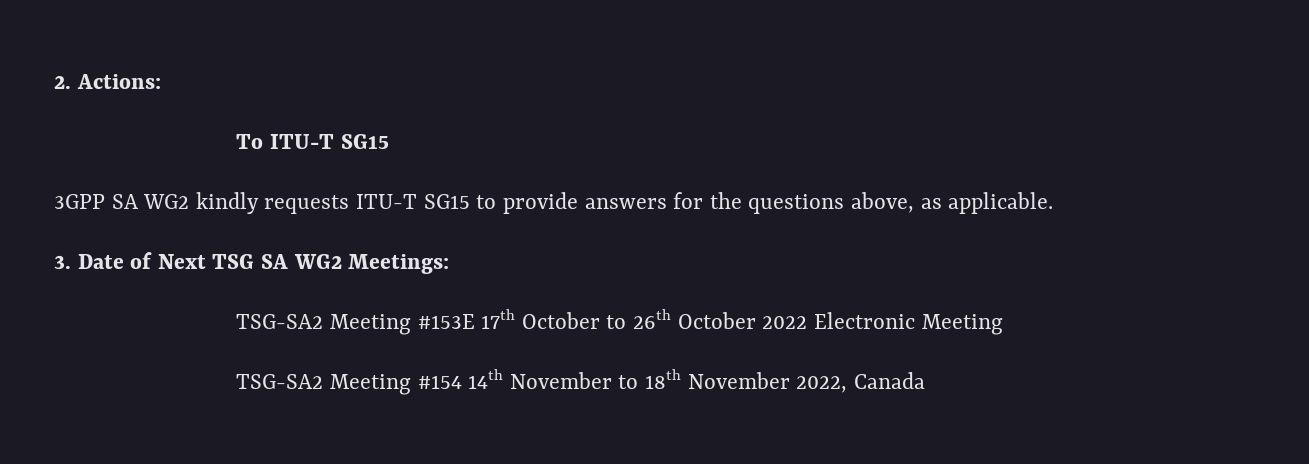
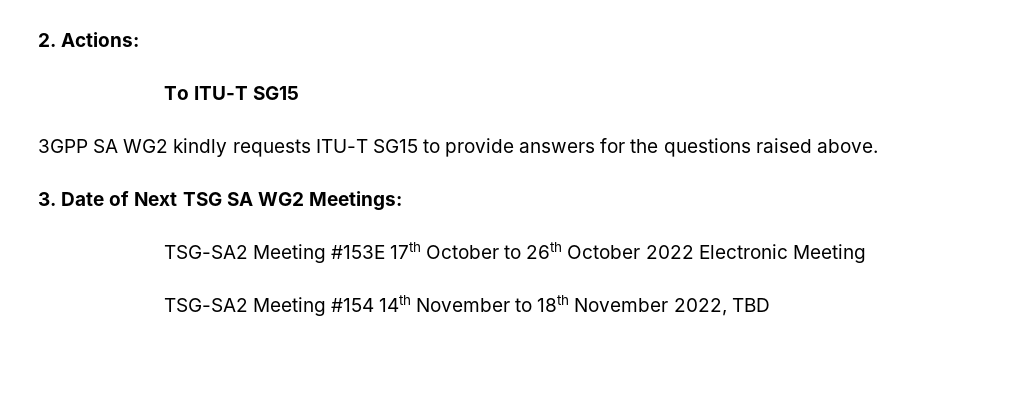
[850,192,1054,214] above, as applicable. -> [755,138,878,153] raised above.
[853,372,925,389] Canada -> [731,298,770,312] TBD

